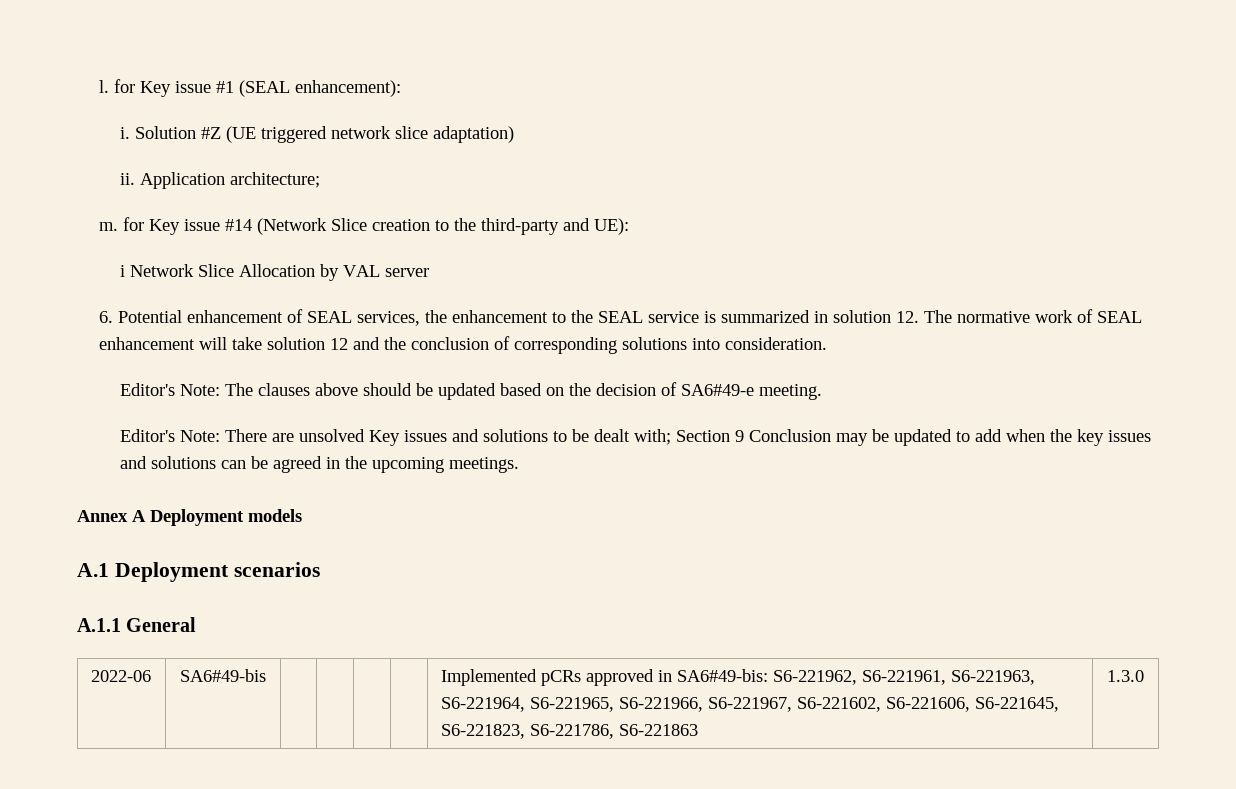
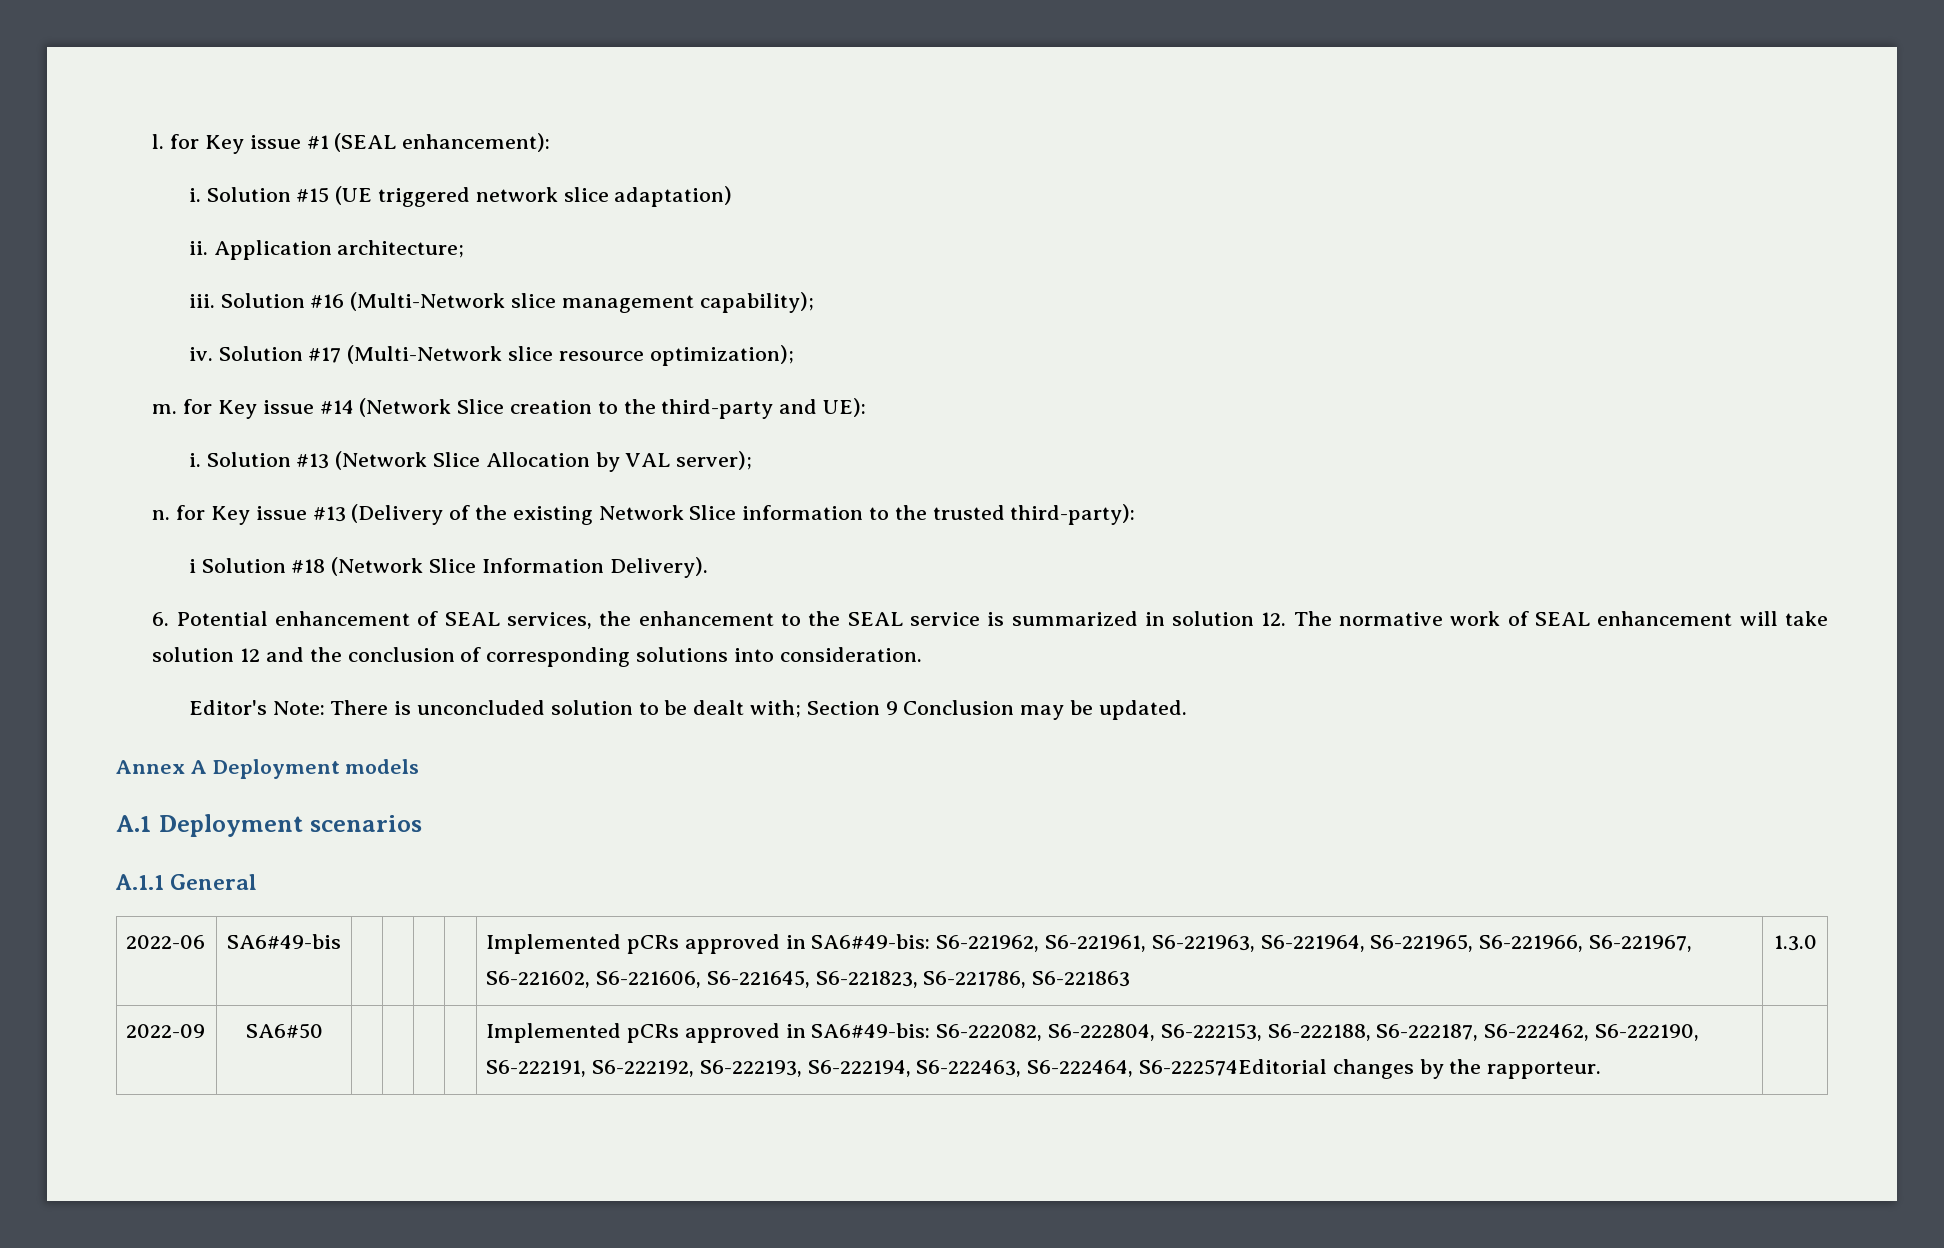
[201,127,222,139] #Z -> [296,187,330,203] #15
(321, 180) none -> [188,292,814,313] [188,345,794,366] // iii. Solution #16 (Multi-Network slice management capability); // iv. Solution #17 (Multi-Network slice resource optimization);
[120,264,430,281] i Network Slice Allocation by VAL server -> [188,451,753,472] [152,504,1136,525] [188,557,708,578] i. Solution #13 (Network Slice Allocation by VAL server); // n. for Key issue #13 (Delivery of the existing Network Slice information to the trusted third-party): // i Solution #18 (Network Slice Information Delivery).
[225,382,823,400] [120,429,549,446] The clauses above should be updated based on the decision of SA6#49-e meeting. // Editor's Note: There are unsolved Key issues and solutions -> [330,700,633,715] There is unconcluded solution
[894,429,1152,446] [120,456,520,473] updated to add when the key issues and solutions can be agreed in the upcoming meetings. -> [1098,700,1187,720] updated.
(1144, 676) none -> [126,1024,206,1038] [245,1023,323,1039] [486,1023,1700,1043] [486,1059,1602,1079] // 2022-09 | SA6#50 | | | | | Implemented pCRs approved in SA6#49-bis: S6-222082, S6-222804, S6-222153, S6-222188, S6-222187, S6-222462, S6-222190, S6-222191, S6-222192, S6-222193, S6-222194, S6-222463, S6-222464, S6-222574Editorial changes by the rapporteur. |

